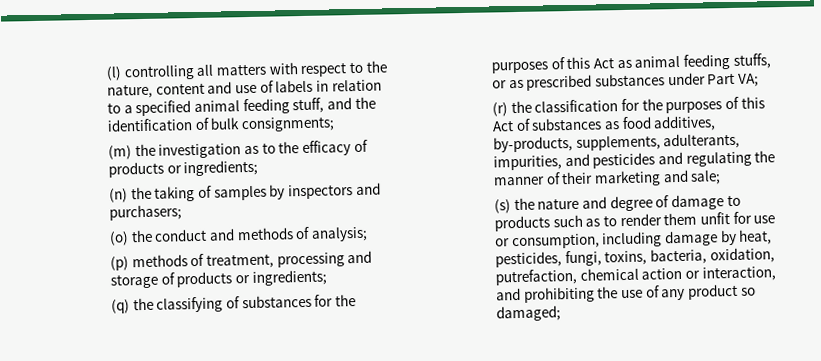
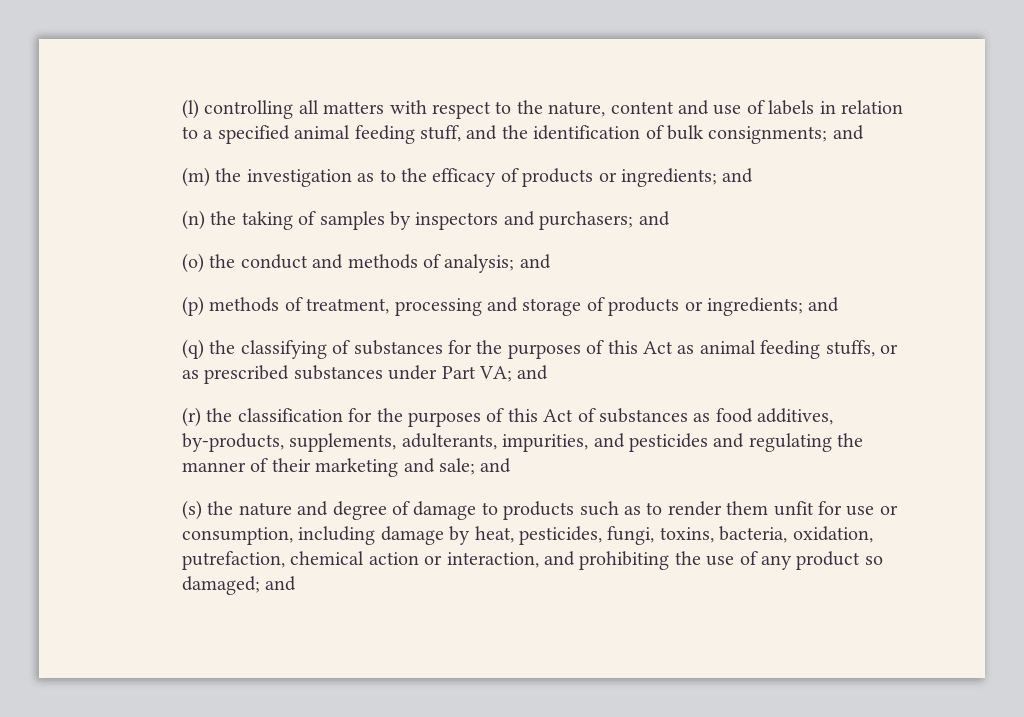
(335, 124) none -> [832,125,864,140] and
(259, 168) none -> [722,168,754,183] and
(183, 212) none -> [638,211,670,226] and
(368, 234) none -> [519,254,551,269] and
(327, 277) none -> [808,297,840,312] and
(759, 80) none -> [517,365,549,380] and
(722, 177) none -> [480,458,512,473] and
(562, 313) none -> [265,576,297,591] and

